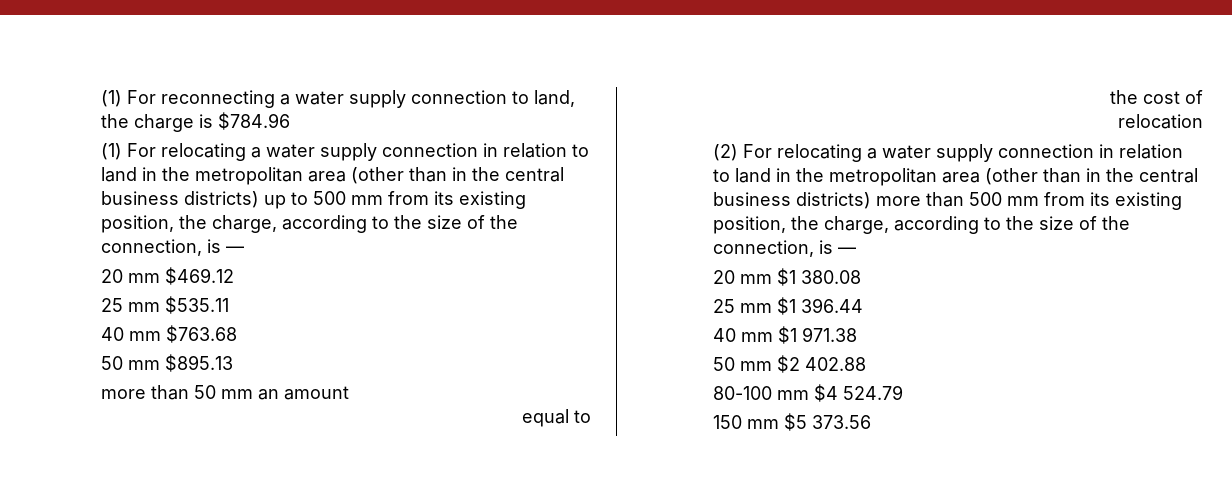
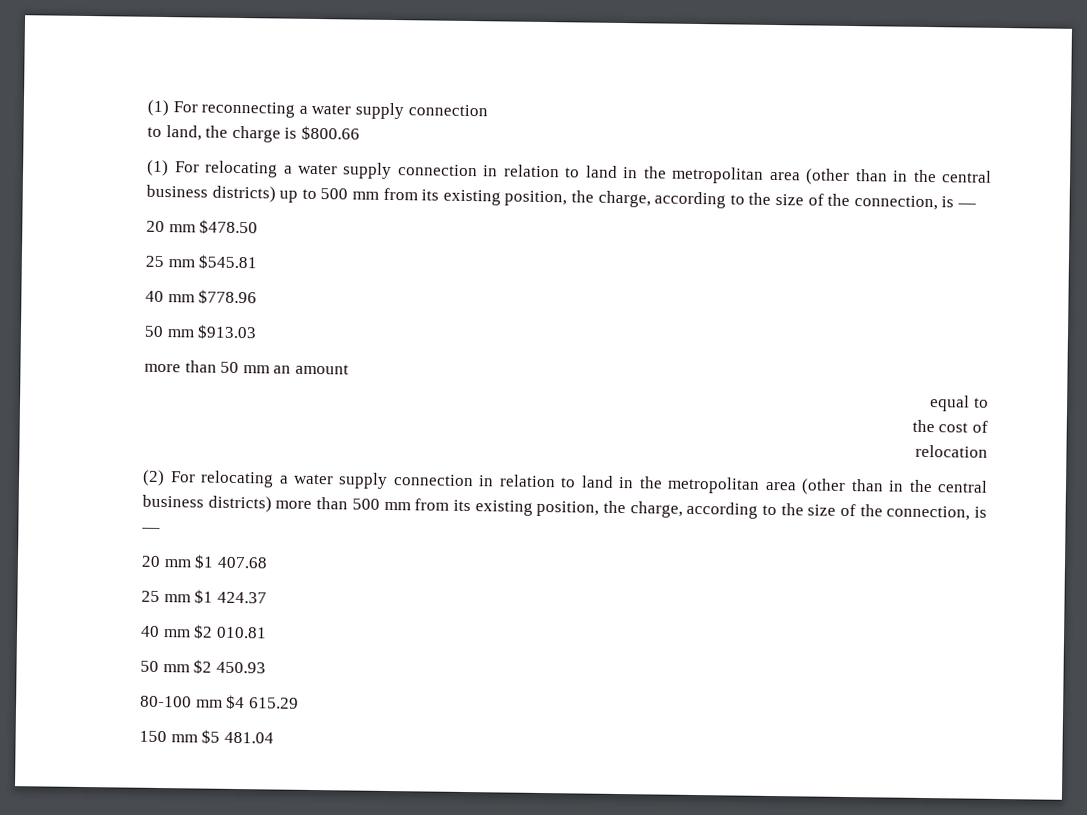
(507, 97) none -> (488, 110) //
[217,112,290,130] $784.96 -> [301,125,361,141] $800.66
[164,267,234,285] [100,296,229,314] [100,325,237,343] [100,354,233,372] $469.12 // 25 mm $535.11 // 40 mm $763.68 // 50 mm $895.13 -> [199,219,259,235] [145,254,258,270] [145,289,258,305] [144,324,258,340] $478.50 // 25 mm $545.81 // 40 mm $778.96 // 50 mm $913.03
[800,270,861,284] 380.08 -> [216,556,268,569] 407.68
[800,298,863,313] [712,326,857,344] 396.44 // 40 mm $1 971.38 -> [216,591,267,604] [140,624,267,639] 424.37 // 40 mm $2 010.81
[804,357,866,371] 402.88 -> [215,661,266,674] 450.93
[842,385,903,400] 524.79 -> [248,697,299,709] 615.29
[811,415,871,429] 373.56 -> [223,731,274,744] 481.04

